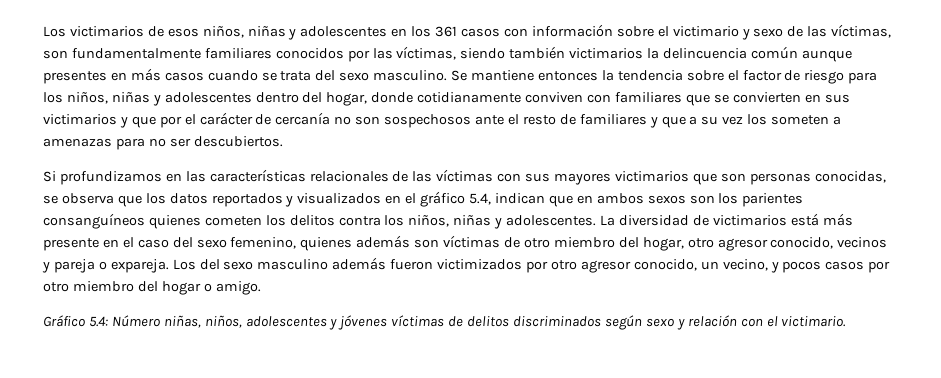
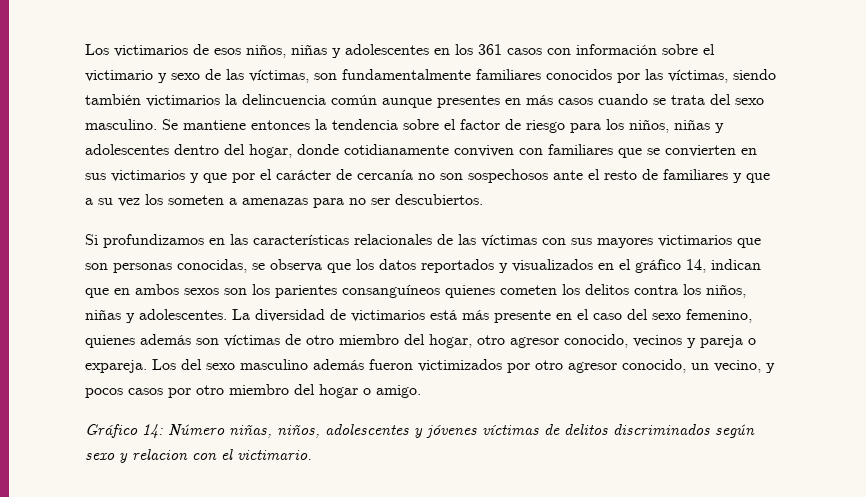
[469,193,492,205] 5.4, -> [686,259,706,273] 14,
[88,316,108,327] 5.4: -> [142,424,163,438] 14:
[687,315,737,327] relación -> [132,449,188,460] relacion

